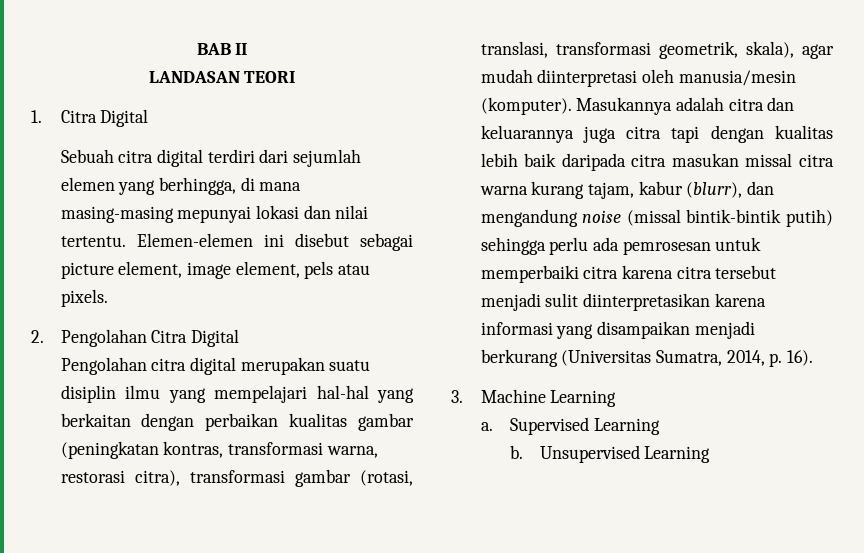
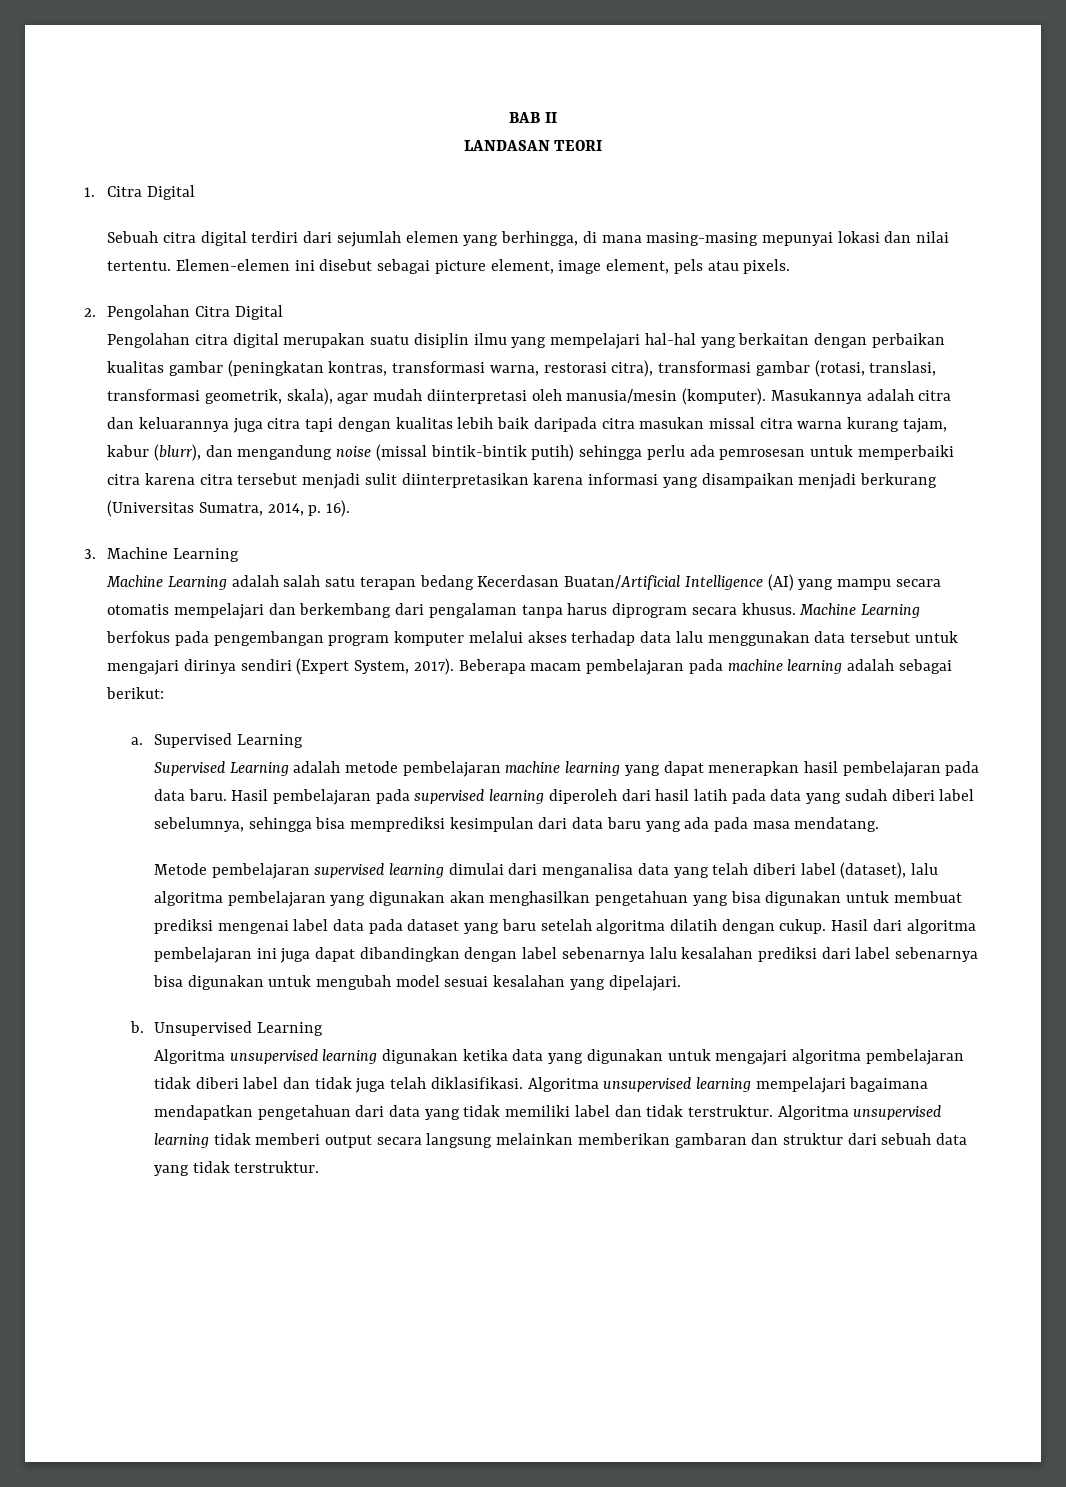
[480,417,660,435] [510,445,711,463] a. Supervised Learning // b. Unsupervised Learning -> [106,574,941,591] [107,603,920,619] [106,631,958,646] [107,658,952,675] [106,687,165,699] [130,733,303,748] [153,761,980,777] [153,789,975,805] [153,817,880,832] [153,862,939,879] [153,891,962,907] [153,919,976,934] [153,947,979,963] [152,975,681,991] [129,1021,323,1036] [153,1049,964,1065] [153,1077,929,1093] [153,1105,943,1120] [153,1133,968,1148] [153,1161,320,1176] Machine Learning adalah salah satu terapan bedang Kecerdasan Buatan/Artificial Intelligence (AI) yang mampu secara otomatis mempelajari dan berkembang dari pengalaman tanpa harus diprogram secara khusus. Machine Learning berfokus pada pengembangan program komputer melalui akses terhadap data lalu menggunakan data tersebut untuk mengajari dirinya sendiri (Expert System, 2017). Beberapa macam pembelajaran pada machine learning adalah sebagai berikut: // a. Supervised Learning // Supervised Learning adalah metode pembelajaran machine learning yang dapat menerapkan hasil pembelajaran pada data baru. Hasil pembelajaran pada supervised learning diperoleh dari hasil latih pada data yang sudah diberi label sebelumnya, sehingga bisa memprediksi kesimpulan dari data baru yang ada pada masa mendatang. // Metode pembelajaran supervised learning dimulai dari menganalisa data yang telah diberi label (dataset), lalu algoritma pembelajaran yang digunakan akan menghasilkan pengetahuan yang bisa digunakan untuk membuat prediksi mengenai label data pada dataset yang baru setelah algoritma dilatih dengan cukup. Hasil dari algoritma pembelajaran ini juga dapat dibandingkan dengan label sebenarnya lalu kesalahan prediksi dari label sebenarnya bisa digunakan untuk mengubah model sesuai kesalahan yang dipelajari. // b. Unsupervised Learning // Algoritma unsupervised learning digunakan ketika data yang digunakan untuk mengajari algoritma pembelajaran tidak diberi label dan tidak juga telah diklasifikasi. Algoritma unsupervised learning mempelajari bagaimana mendapatkan pengetahuan dari data yang tidak memiliki label dan tidak terstruktur. Algoritma unsupervised learning tidak memberi output secara langsung melainkan memberikan gambaran dan struktur dari sebuah data yang tidak terstruktur.

